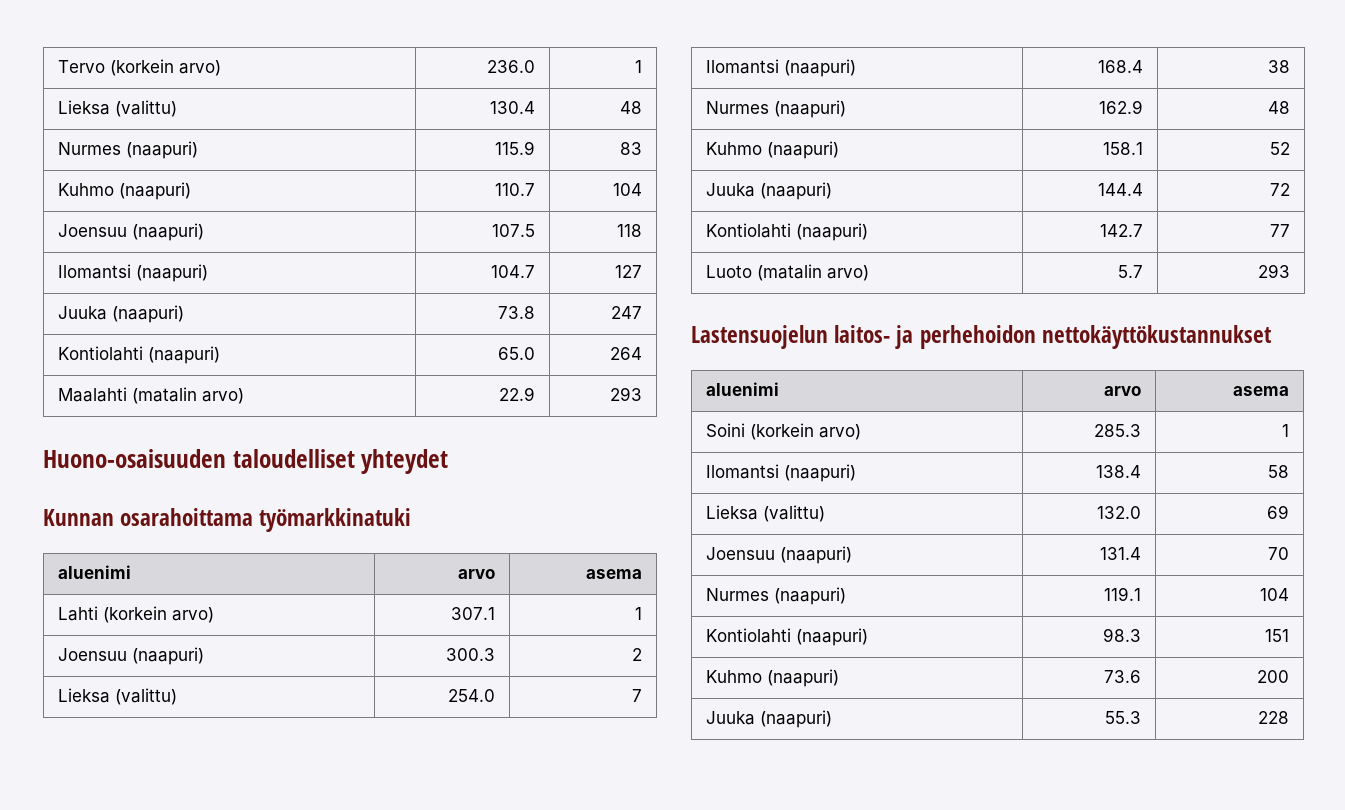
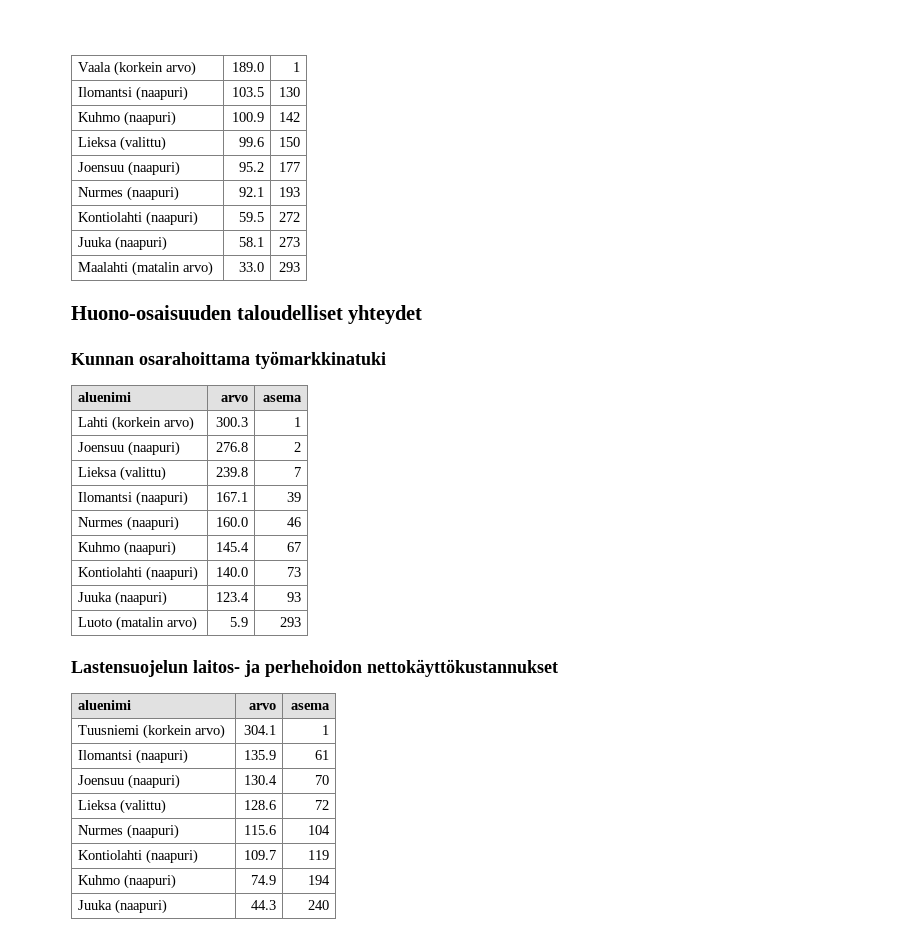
[57,59,221,76] [487,60,536,73] [635,60,643,73] [57,100,177,117] [490,101,536,114] [620,101,643,114] [57,141,198,159] [495,141,536,155] [620,142,643,155] [57,182,191,200] [495,183,536,196] [613,183,643,196] [57,223,204,241] [492,224,536,237] [617,224,643,237] [57,264,208,282] [491,265,536,278] [615,265,643,278] [57,305,184,323] [498,306,536,319] [611,306,643,319] [57,346,220,364] [498,347,536,360] [610,347,643,360] Tervo (korkein arvo) | 236.0 | 1 // Lieksa (valittu) | 130.4 | 48 // Nurmes (naapuri) | 115.9 | 83 // Kuhmo (naapuri) | 110.7 | 104 // Joensuu (naapuri) | 107.5 | 118 // Ilomantsi (naapuri) | 104.7 | 127 // Juuka (naapuri) | 73.8 | 247 // Kontiolahti (naapuri) | 65.0 | 264 -> [77,61,196,76] [232,62,265,72] [293,62,301,72] [77,86,188,101] [232,87,265,97] [279,87,301,97] [77,111,176,126] [232,112,265,122] [279,112,301,122] [77,136,166,151] [239,137,265,147] [279,137,301,147] [77,161,180,176] [239,162,265,172] [279,162,301,172] [77,186,179,201] [239,187,265,197] [279,187,301,197] [77,211,198,226] [239,212,265,222] [279,212,301,222] [77,236,167,251] [239,237,265,247] [279,237,301,247] Vaala (korkein arvo) | 189.0 | 1 // Ilomantsi (naapuri) | 103.5 | 130 // Kuhmo (naapuri) | 100.9 | 142 // Lieksa (valittu) | 99.6 | 150 // Joensuu (naapuri) | 95.2 | 177 // Nurmes (naapuri) | 92.1 | 193 // Kontiolahti (naapuri) | 59.5 | 272 // Juuka (naapuri) | 58.1 | 273
[499,387,536,401] 22.9 -> [239,262,265,272] 33.0
[451,607,496,620] 307.1 -> [216,417,249,427] 300.3
[446,648,496,661] 300.3 -> [216,442,249,452] 276.8
[448,689,496,702] 254.0 -> [216,467,249,477] 239.8
[1098,60,1144,73] [1268,60,1291,73] [705,100,846,118] [1099,100,1144,114] [1268,101,1291,114] [705,141,839,159] [1103,142,1144,155] [1270,142,1291,155] [705,182,832,200] [1098,183,1144,196] [1270,183,1291,196] [705,223,868,241] [1100,224,1144,237] [1270,224,1291,237] 168.4 | 38 // Nurmes (naapuri) | 162.9 | 48 // Kuhmo (naapuri) | 158.1 | 52 // Juuka (naapuri) | 144.4 | 72 // Kontiolahti (naapuri) | 142.7 | 77 -> [216,492,249,502] [287,492,302,502] [77,516,179,531] [216,517,249,527] [287,517,302,527] [77,541,176,556] [216,542,250,552] [287,542,302,552] [77,566,198,581] [216,567,249,577] [287,567,302,577] [77,591,167,606] [216,592,250,602] [287,592,302,602] 167.1 | 39 // Nurmes (naapuri) | 160.0 | 46 // Kuhmo (naapuri) | 145.4 | 67 // Kontiolahti (naapuri) | 140.0 | 73 // Juuka (naapuri) | 123.4 | 93
[1118,265,1144,278] 5.7 -> [230,617,249,627] 5.9
[705,423,861,440] [1094,424,1142,437] [1282,424,1290,437] [705,464,856,482] [1096,465,1142,478] [1268,465,1290,478] [705,505,825,522] [1097,506,1142,519] [1267,505,1290,519] [705,546,852,564] [1100,547,1142,560] [1268,547,1290,560] [705,587,846,605] [1104,587,1142,601] Soini (korkein arvo) | 285.3 | 1 // Ilomantsi (naapuri) | 138.4 | 58 // Lieksa (valittu) | 132.0 | 69 // Joensuu (naapuri) | 131.4 | 70 // Nurmes (naapuri) | 119.1 -> [77,724,225,739] [244,725,277,735] [322,725,330,735] [77,749,188,764] [244,750,277,760] [315,750,330,760] [77,774,180,789] [244,775,278,785] [315,775,330,785] [77,799,166,814] [244,800,277,810] [315,800,330,810] [77,824,179,839] [244,825,277,835] Tuusniemi (korkein arvo) | 304.1 | 1 // Ilomantsi (naapuri) | 135.9 | 61 // Joensuu (naapuri) | 130.4 | 70 // Lieksa (valittu) | 128.6 | 72 // Nurmes (naapuri) | 115.6
[1103,628,1142,642] [1265,629,1290,642] [705,669,839,687] [1104,670,1142,683] [1257,670,1290,683] [705,710,832,728] [1105,711,1142,724] [1258,711,1290,724] 98.3 | 151 // Kuhmo (naapuri) | 73.6 | 200 // Juuka (naapuri) | 55.3 | 228 -> [244,850,277,860] [308,850,330,860] [77,874,176,889] [251,875,277,885] [308,875,331,885] [77,899,167,914] [251,900,277,910] [308,900,330,910] 109.7 | 119 // Kuhmo (naapuri) | 74.9 | 194 // Juuka (naapuri) | 44.3 | 240

